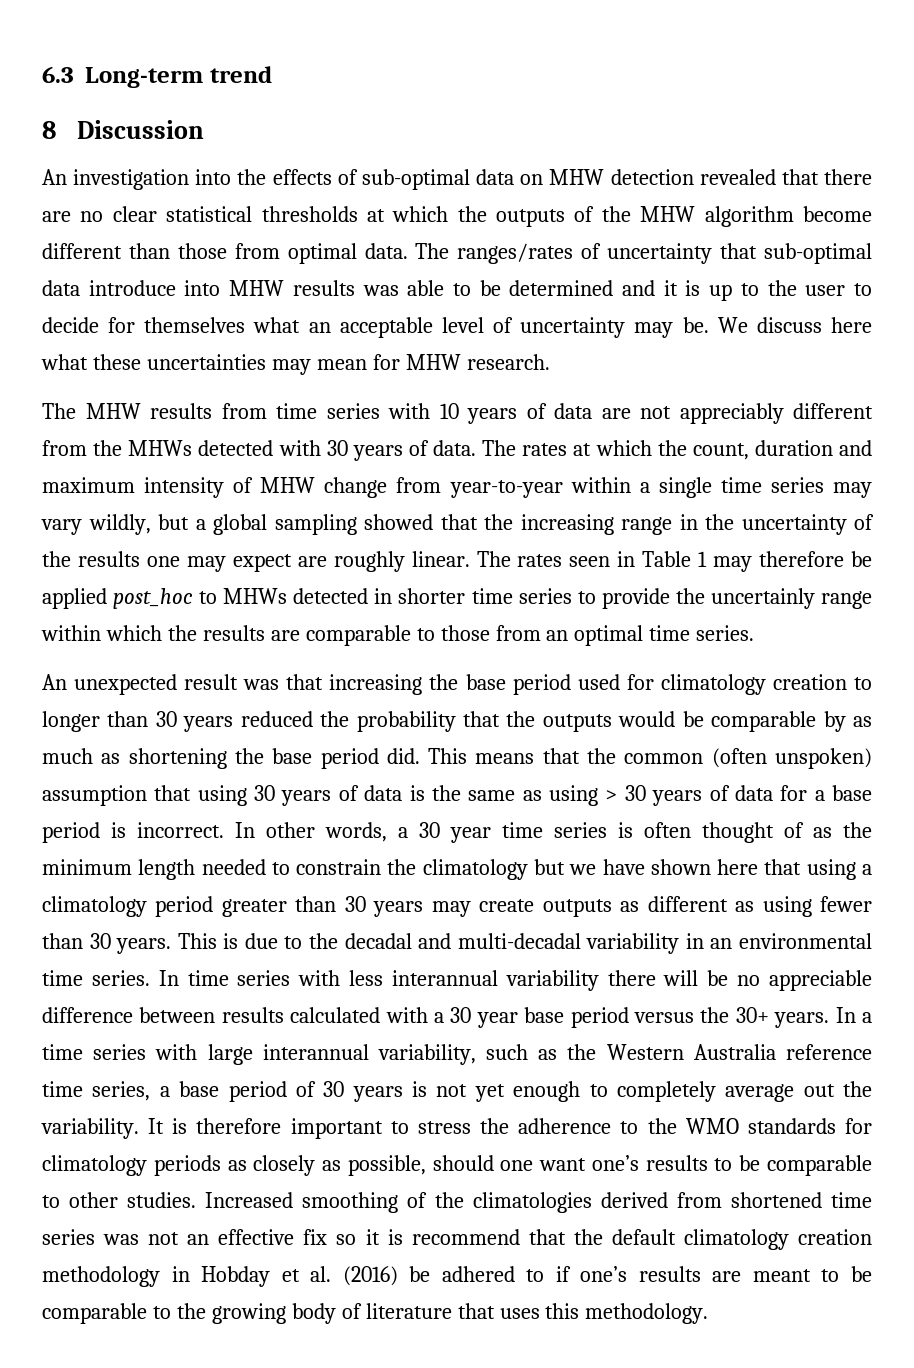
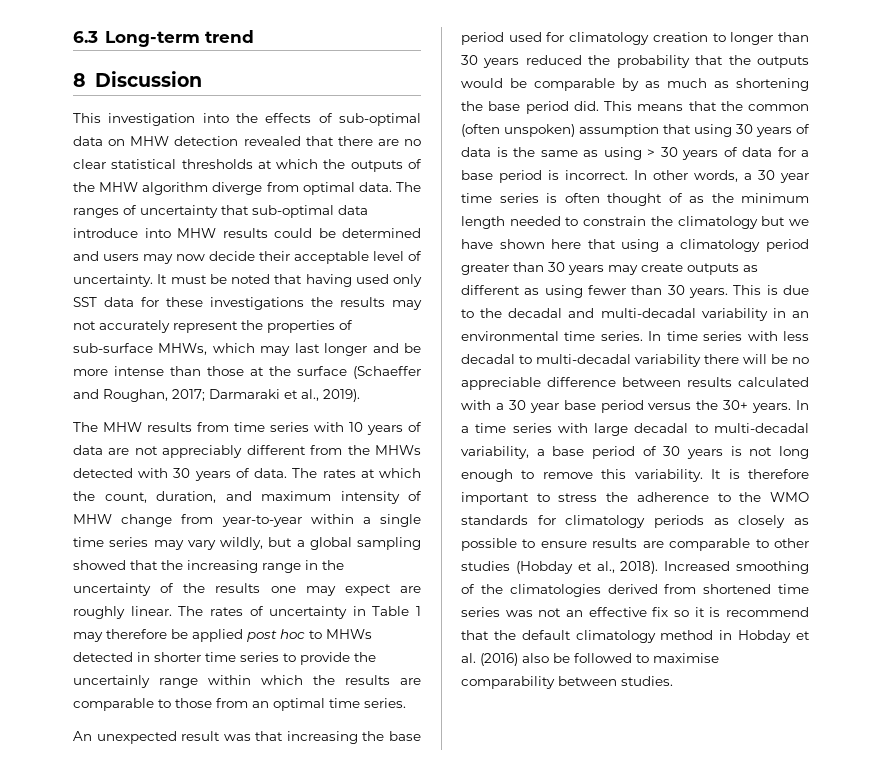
[42,169,67,185] An -> [73,113,101,123] This
[802,206,872,222] [42,243,227,259] become different than those -> [212,182,263,195] diverge
[457,243,574,264] ranges/rates -> [73,208,119,218] ranges
[362,280,873,301] [42,317,872,338] [41,354,550,375] was able to be determined and it is up to the user to decide for themselves what an acceptable level of uncertainty may be. We discuss here what these uncertainties may mean for MHW research. -> [274,228,421,238] [73,251,422,264] [73,274,422,287] [73,297,422,310] [73,320,353,333] [73,343,421,356] [73,366,421,379] [73,389,360,402] could be determined and users may now decide their acceptable level of uncertainty. It must be noted that having used only SST data for these investigations the results may not accurately represent the properties of sub-surface MHWs, which may last longer and be more intense than those at the surface (Schaeffer and Roughan, 2017; Darmaraki et al., 2019).
[754,440,833,456] duration -> [156,491,216,503] duration,
[569,556,611,567] seen -> [249,606,348,619] of uncertainty
[113,588,194,609] post_hoc -> [247,629,305,642] post hoc
[391,970,498,986] interannual -> [461,354,631,364] decadal to multi-decadal
[262,1044,872,1065] [42,1081,151,1101] interannual variability, such as the Western Australia reference time series, -> [634,423,809,433] [461,446,529,459] decadal to multi-decadal variability,
[474,1084,505,1102] yet -> [779,446,809,459] long
[616,1081,872,1102] completely average out the -> [542,469,627,479] remove this
[347,1155,872,1176] [42,1192,197,1208] possible, should one want one’s results to be comparable to other studies. -> [461,538,809,551] [461,561,659,574] possible to ensure results are comparable to other studies (Hobday et al., 2018).
[797,1229,872,1245] [42,1266,160,1287] creation methodology -> [660,630,714,640] method
[409,1266,872,1282] [42,1303,709,1324] be adhered to if one’s results are meant to be comparable to the growing body of literature that uses this methodology. -> [522,653,719,663] [461,676,673,689] also be followed to maximise comparability between studies.

